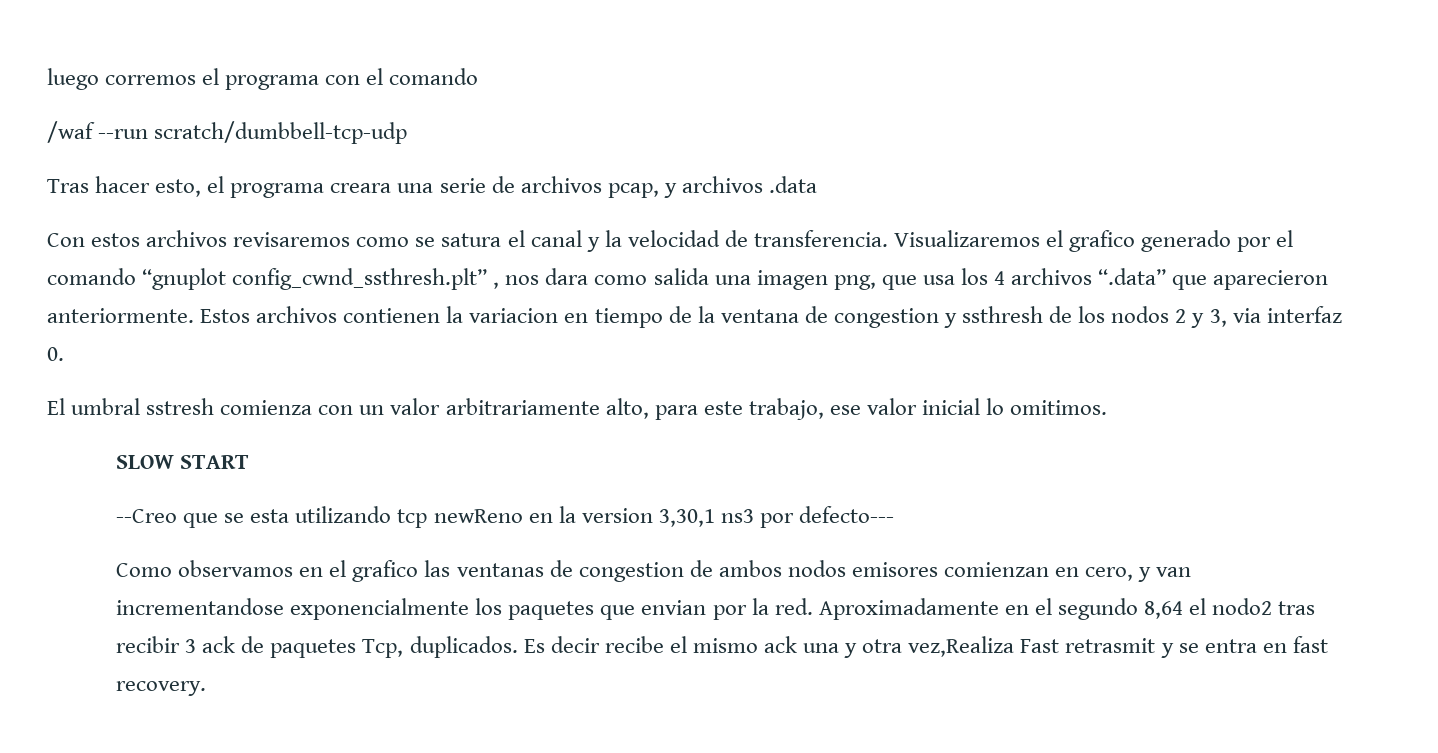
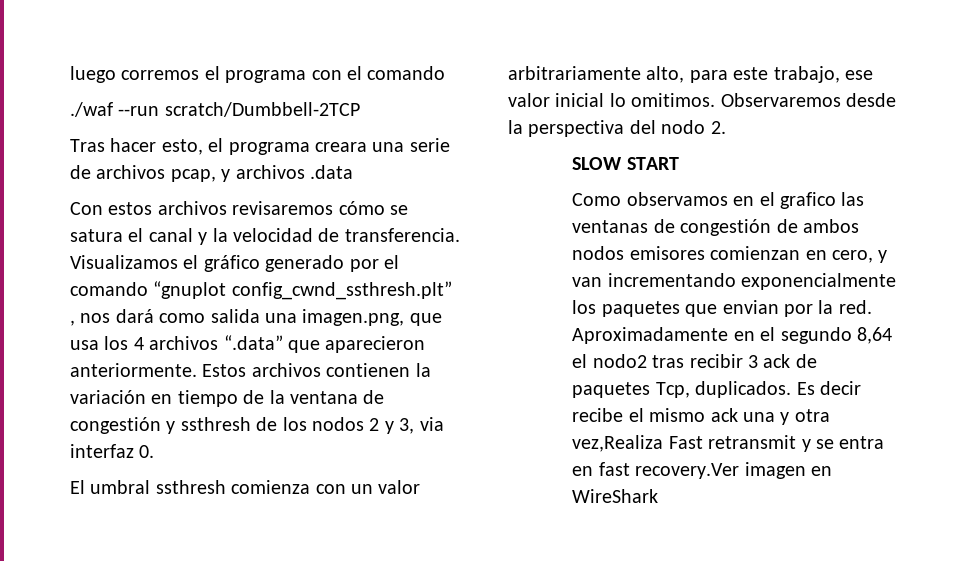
[47,121,408,144] /waf --run scratch/dumbbell-tcp-udp -> [70,102,360,117] ./waf --run scratch/Dumbbell-2TCP
[356,237,410,247] como -> [338,201,385,215] cómo
[894,230,1136,252] Visualizaremos el grafico -> [70,255,260,272] Visualizamos el gráfico
[545,268,589,285] dara -> [115,309,154,323] dará
[756,270,876,290] imagen png, -> [302,309,405,326] imagen.png,
[469,308,559,323] variacion -> [70,390,146,404] variación
[833,308,939,328] congestion -> [70,417,161,434] congestión
[146,398,215,415] sstresh -> [155,480,226,494] ssthresh
[116,455,250,469] [116,506,895,528] // SLOW START // --Creo que se esta utilizando tcp newReno en la version 3,30,1 ns3 por defecto--- -> [720,93,896,107] [508,120,726,137] [572,157,679,170] Observaremos desde la perspectiva del nodo 2. // SLOW START
[578,562,684,582] congestion -> [680,219,772,236] congestión
[116,598,285,615] incrementandose -> [607,273,736,287] incrementando
[1065,638,1156,653] retrasmit -> [708,435,797,449] retransmit
[116,681,207,696] recovery. -> [635,462,832,479] [572,489,659,503] recovery.Ver imagen en WireShark

